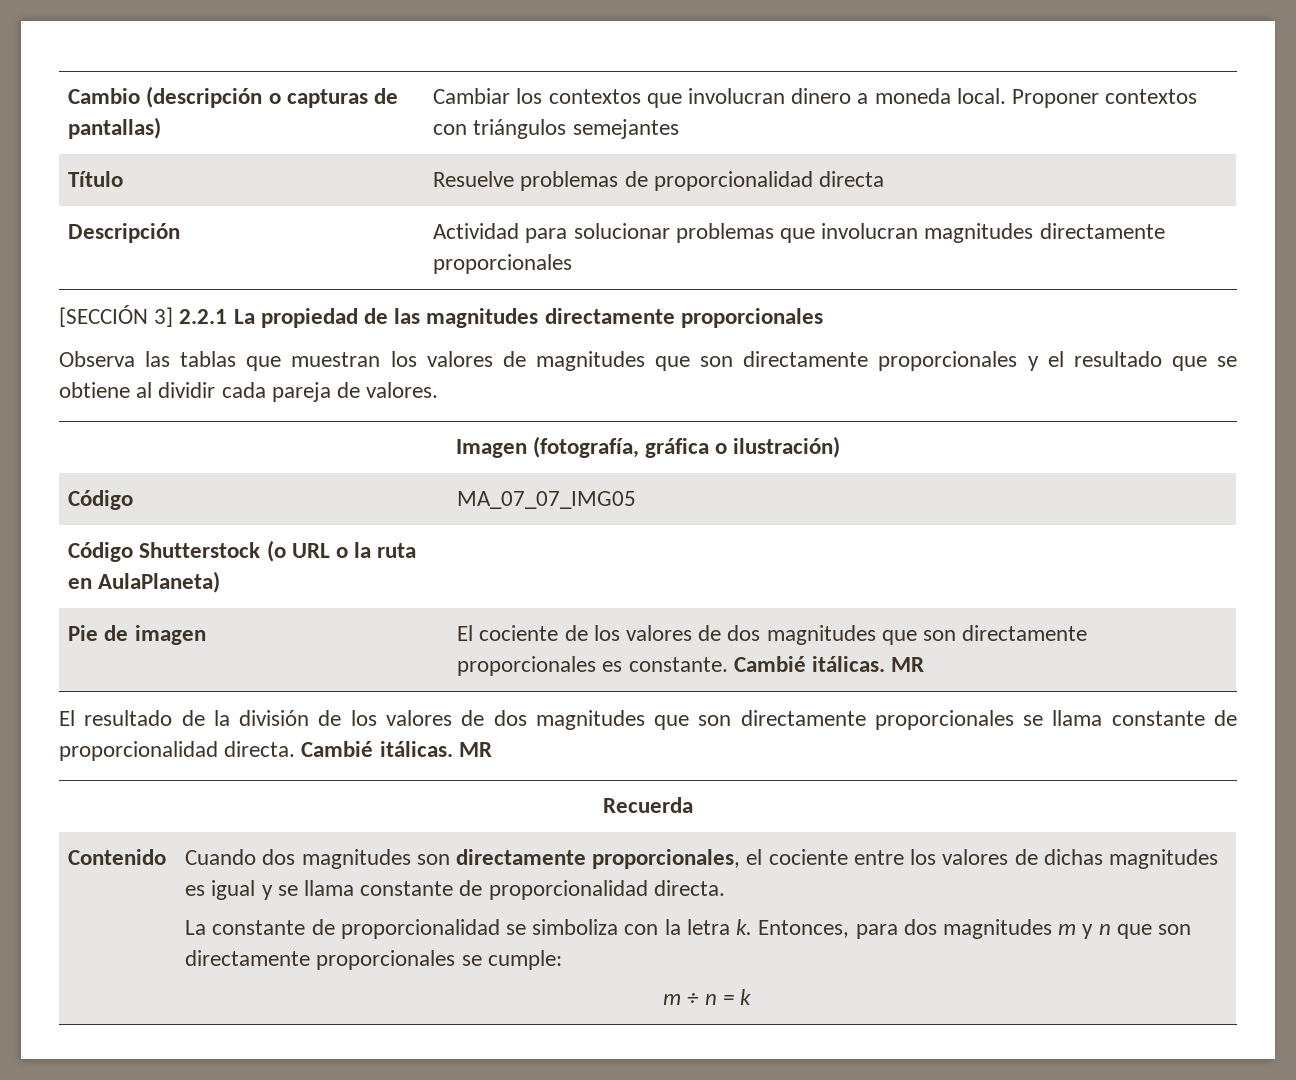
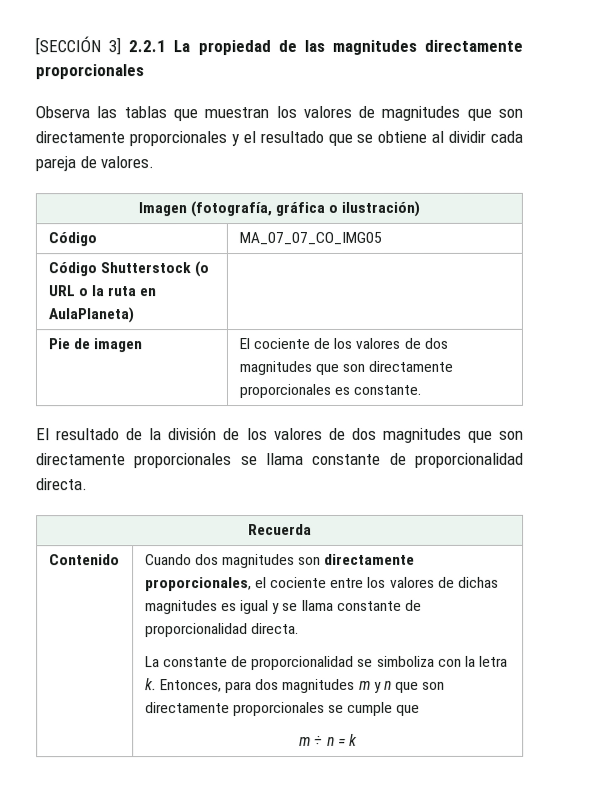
[68,86,399,108] [68,117,162,139] [433,88,1198,108] [433,119,679,139] [68,171,124,187] [433,171,885,191] [68,223,181,243] [433,223,1165,243] [433,254,573,274] Cambio (descripción o capturas de pantallas) | Cambiar los contextos que involucran dinero a moneda local. Proponer contextos con triángulos semejantes // Título | Resuelve problemas de proporcionalidad directa // Descripción | Actividad para solucionar problemas que involucran magnitudes directamente proporcionales // -> (35, 46) none
[457,491,637,509] MA_07_07_IMG05 -> [238,231,382,246] MA_07_07_CO_IMG05
[733,656,925,672] Cambié itálicas. MR -> (422, 389) none
[301,741,492,757] Cambié itálicas. MR -> (88, 484) none
[487,950,562,970] cumple: -> [347,701,421,716] cumple que

